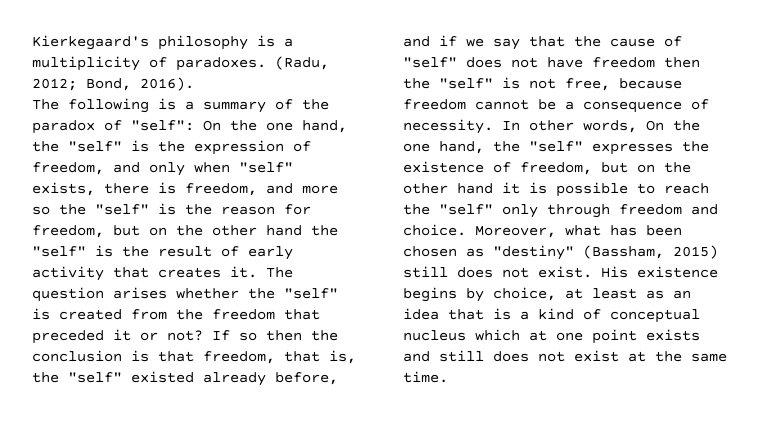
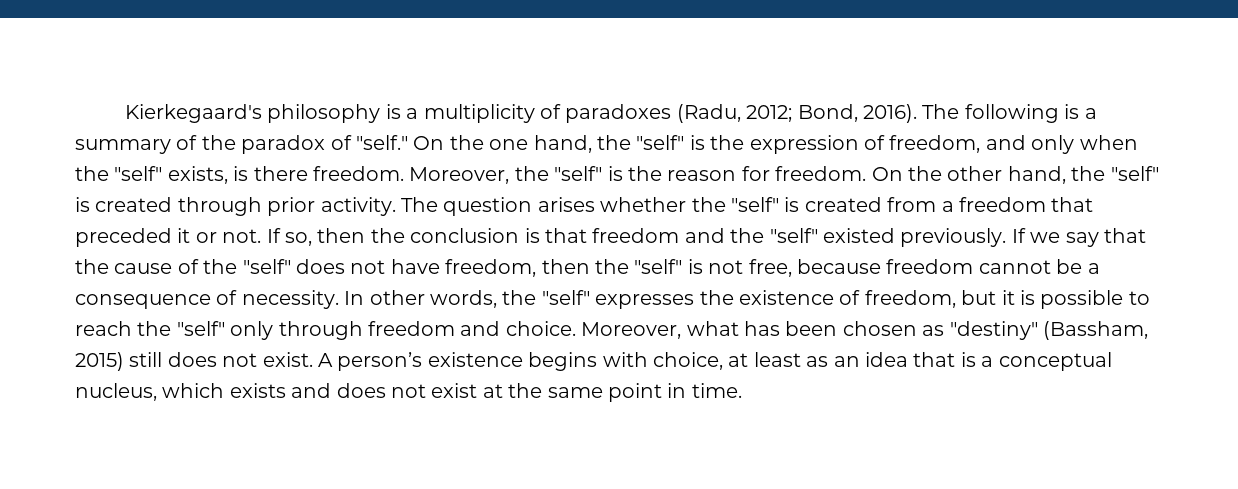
[176,57,266,71] paradoxes. -> [565,104,672,123] paradoxes
(194, 84) // -> (918, 113) none
[131,120,194,131] "self": -> [356,135,408,150] "self."
(230, 167) none -> [75,166,109,181] the
[104,182,338,196] [32,206,50,215] there is freedom, and more so -> [233,166,510,184] is there freedom. Moreover,
[32,225,338,238] [32,245,293,260] [32,266,257,281] freedom, but on the other hand the "self" is the result of early activity that creates it. -> [775,166,1159,184] [75,197,396,216] freedom. On the other hand, the "self" is created through prior activity.
[176,309,203,320] the -> [941,201,954,212] a
[167,330,257,341] not? If so -> [222,228,312,246] not. If so,
[203,350,356,364] [32,371,338,386] [403,35,457,47] freedom, that is, the "self" existed already before, and if -> [592,228,1026,247] freedom and the "self" existed previously. If
(682, 41) none -> [203,259,238,274] the
[592,57,655,68] freedom -> [445,259,537,277] freedom,
[646,120,700,131] [403,141,484,154] On the one hand, -> (497, 299) none
[637,162,691,173] [403,183,493,194] on the other hand -> (997, 297) none
[601,266,628,278] His -> [318,352,423,371] A person’s
[466,288,484,302] by -> [602,352,648,367] with
[538,308,700,323] [403,329,637,344] kind of conceptual nucleus which at one point -> [998,352,1112,371] [75,383,225,401] conceptual nucleus, which
[439,350,484,362] still -> (332, 390) none
(727, 357) none -> [607,383,687,402] point in

